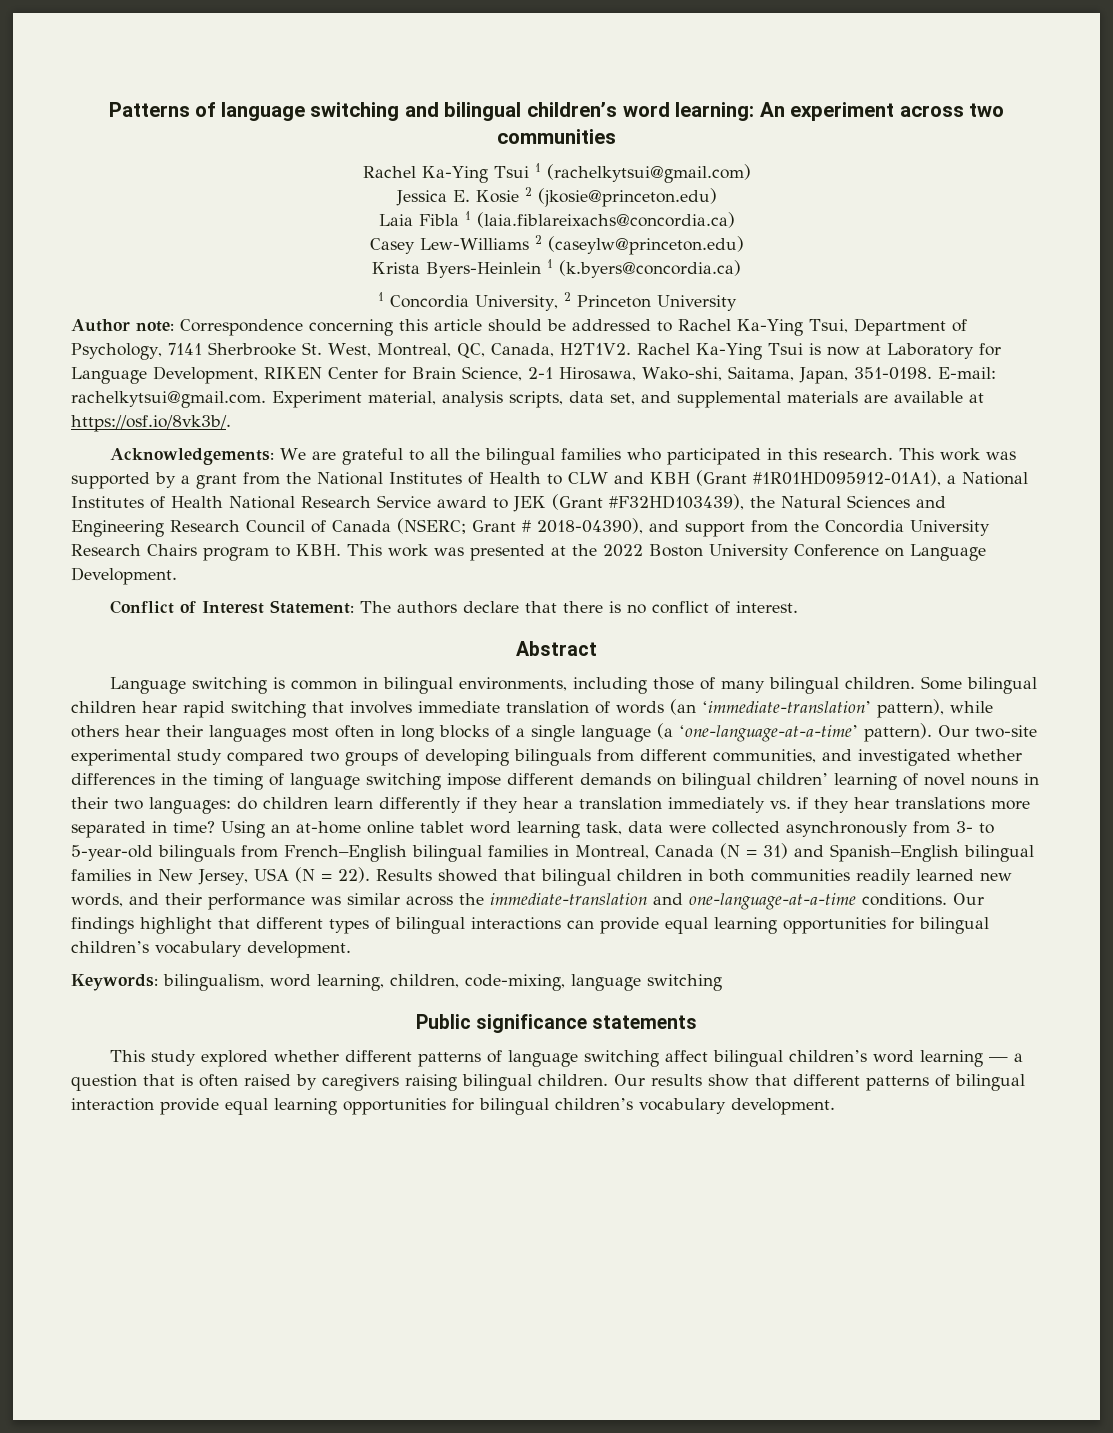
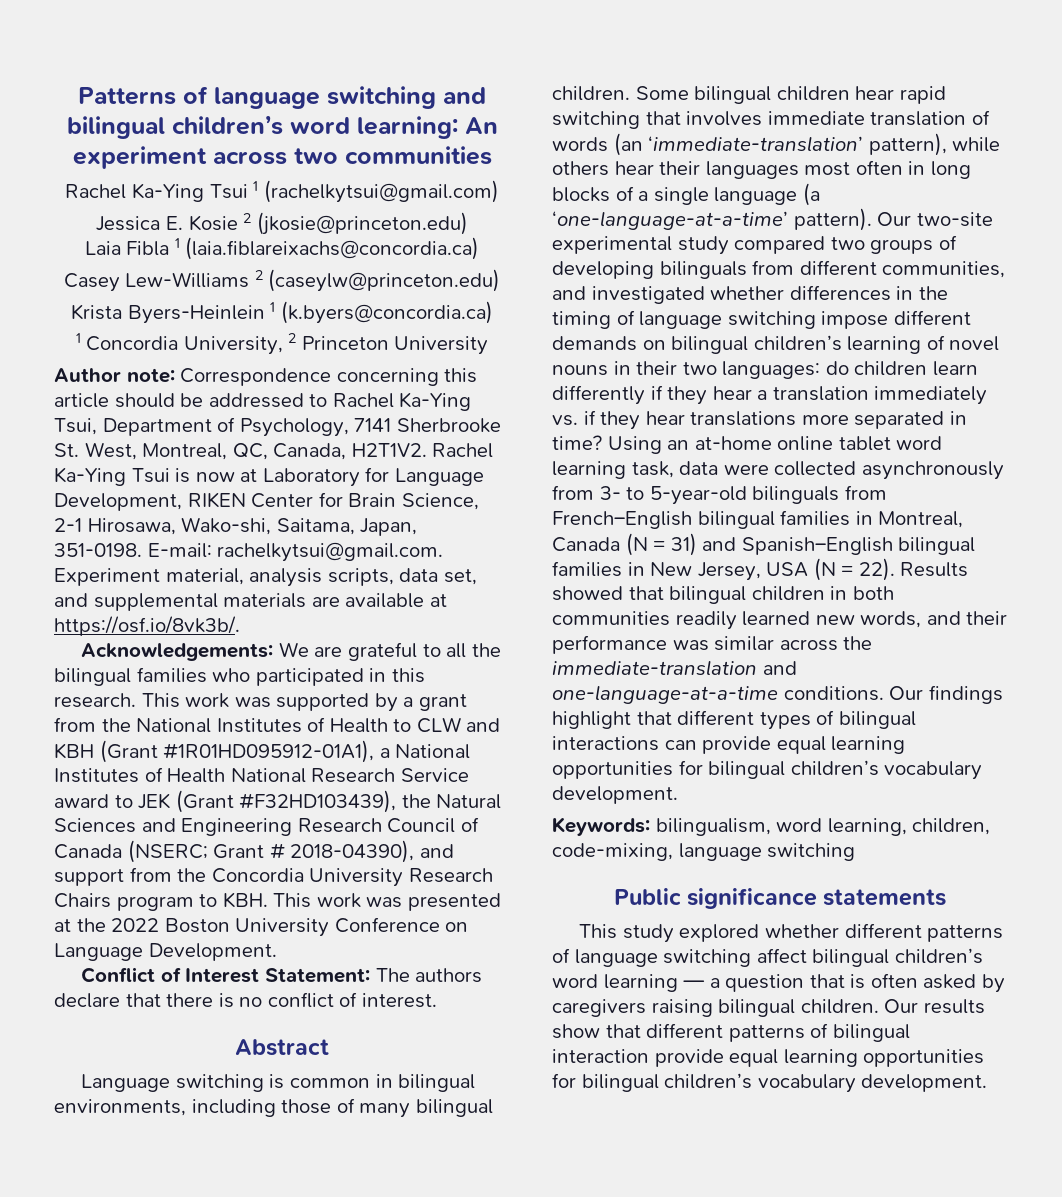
[757,773,828,785] children’ -> [753,335,842,351] children’s
[244,1074,291,1086] raised -> [923,974,977,989] asked

